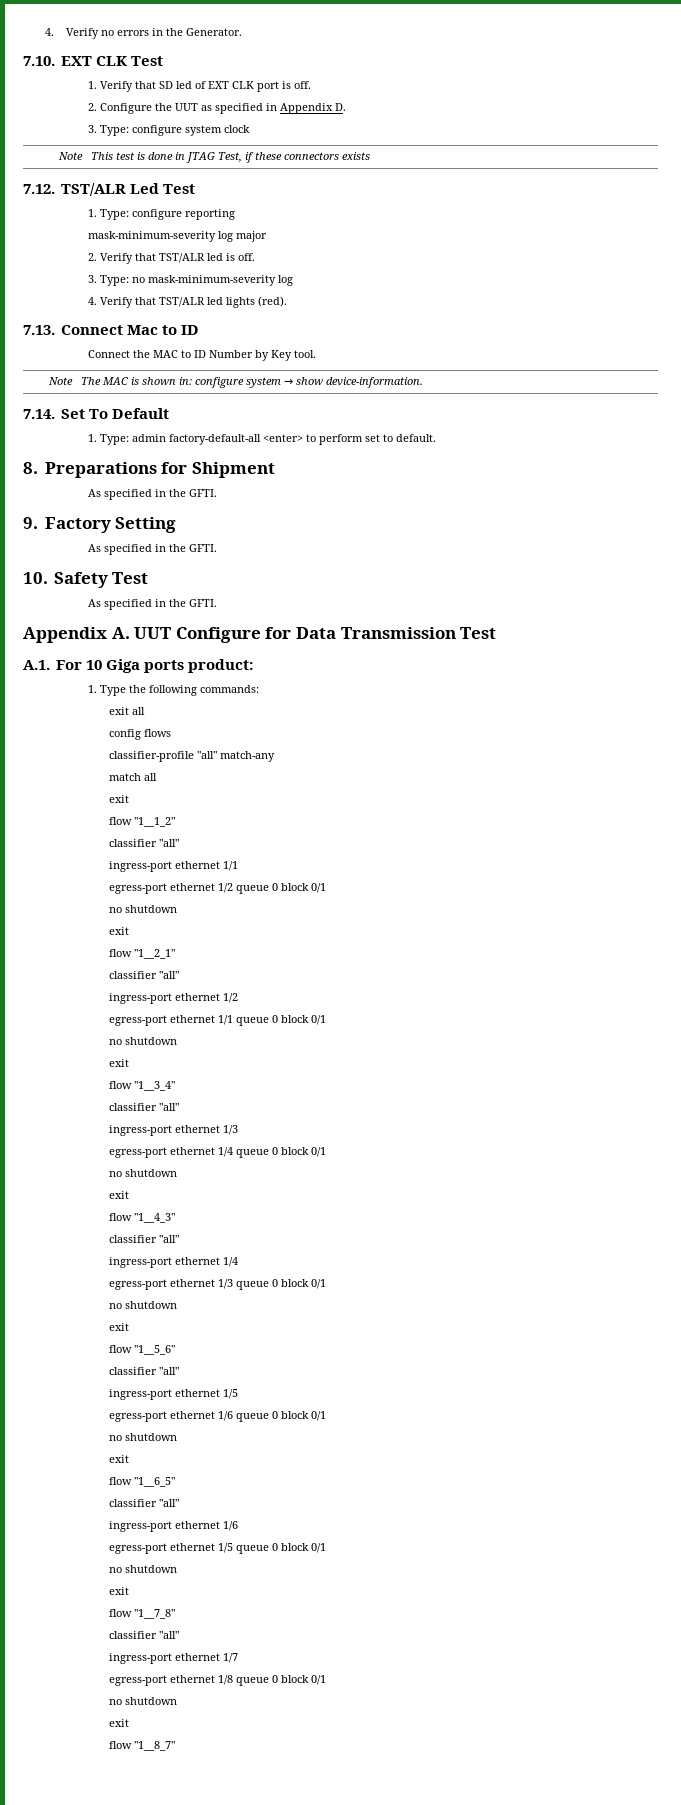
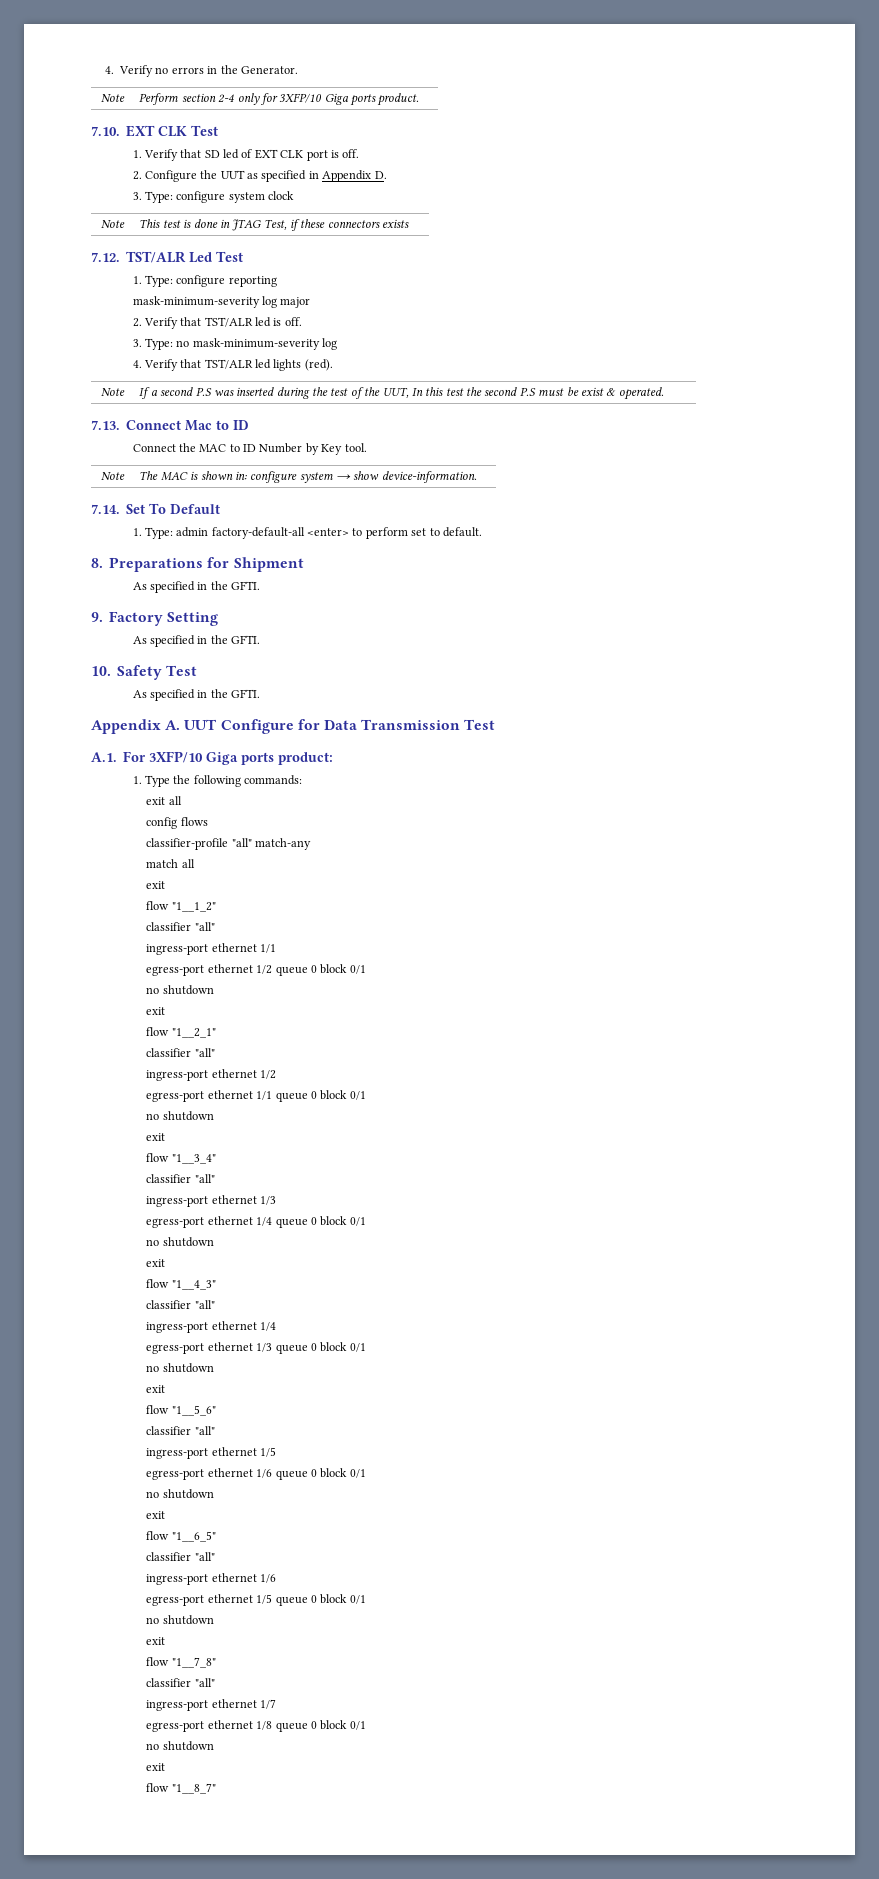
(243, 32) none -> [100,94,125,102] [139,93,420,106] // Note | Perform section 2-4 only for 3XFP/10 Giga ports product.
(287, 301) none -> [100,388,125,396] [139,387,664,400] // Note | If a second P.S was inserted during the test of the UUT, In this test the second P.S must be exist & operated.
[85,660,102,670] 10 -> [149,751,204,763] 3XFP/10

